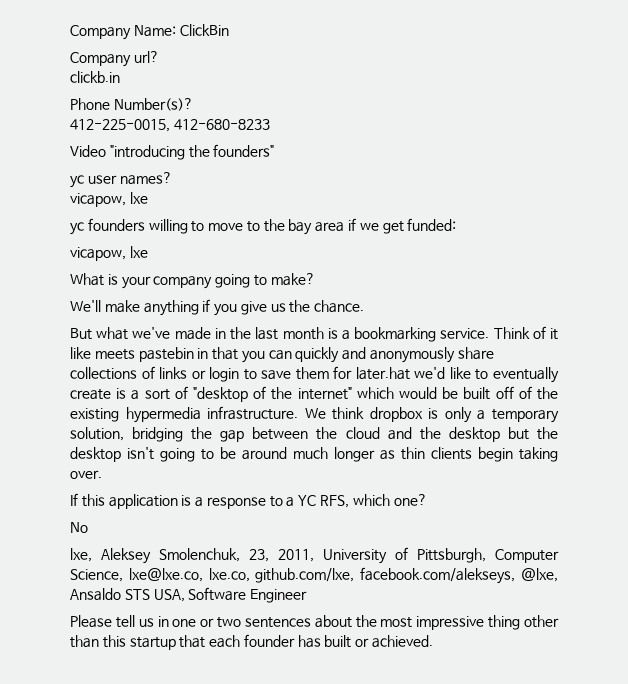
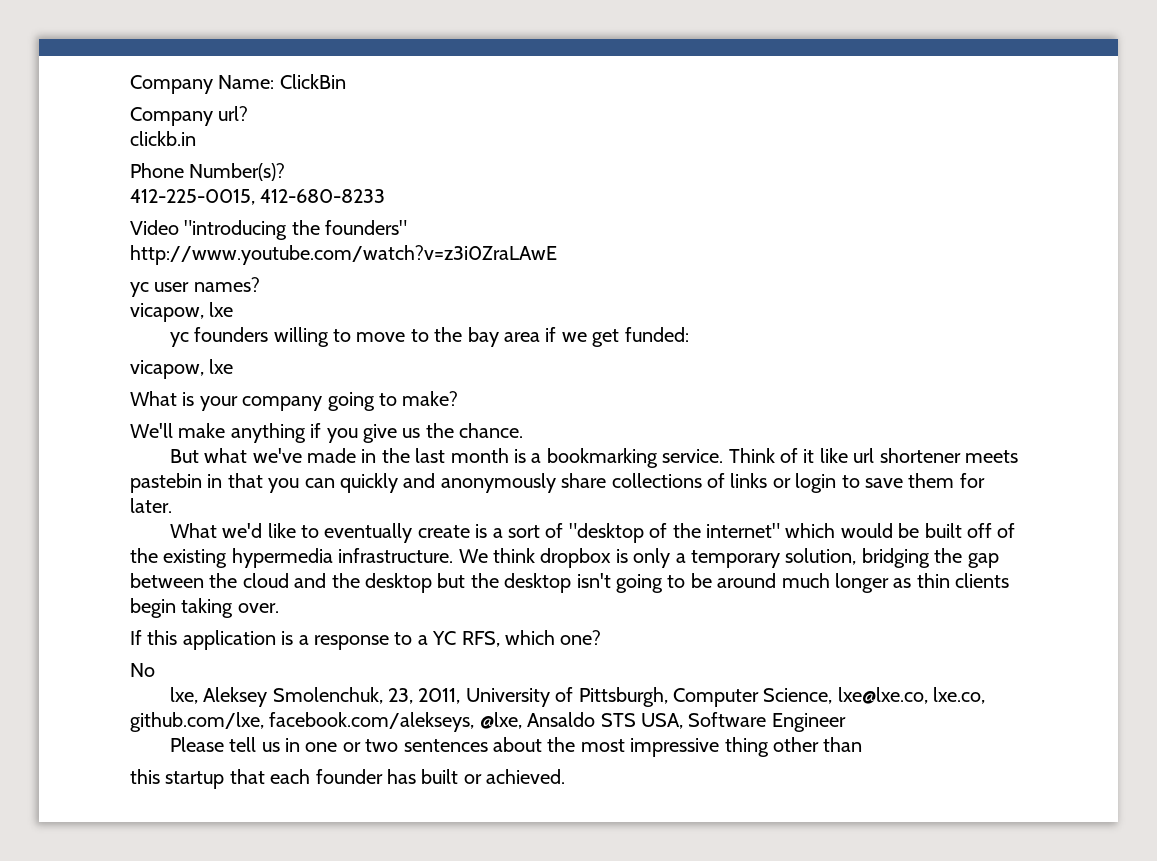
(275, 150) none -> [130,245,557,265] // http://www.youtube.com/watch?v=z3i0ZraLAwE
(91, 353) none -> [853,448,961,463] url shortener
[355,367,410,380] later.hat -> [130,498,172,513] [169,523,217,538] later. // What
(99, 641) none -> (863, 744) //

